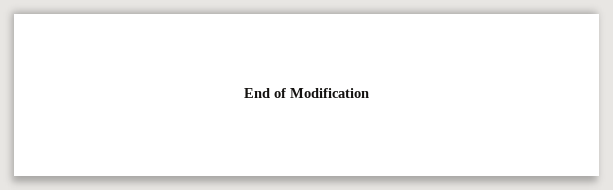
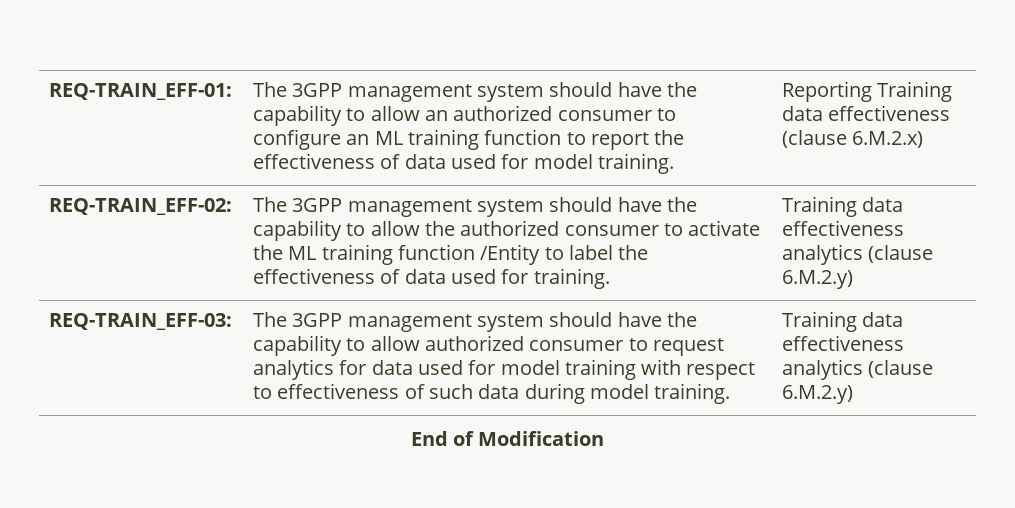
(244, 93) none -> [49,83,233,100] [253,82,697,102] [253,105,676,126] [253,129,685,150] [253,153,674,174] [782,81,953,102] [782,105,951,121] [782,130,924,148] [49,198,233,215] [253,197,697,217] [253,220,761,241] [253,244,649,265] [253,268,610,289] [782,196,904,217] [782,220,905,236] [782,244,934,265] [782,270,854,289] [49,313,233,330] [253,312,697,332] [253,335,724,356] [253,359,756,380] [253,383,731,404] [782,311,904,332] [782,335,905,351] [782,359,934,380] [782,385,854,404] REQ-TRAIN_EFF-01: | The 3GPP management system should have the capability to allow an authorized consumer to configure an ML training function to report the effectiveness of data used for model training. | Reporting Training data effectiveness (clause 6.M.2.x) // REQ-TRAIN_EFF-02: | The 3GPP management system should have the capability to allow the authorized consumer to activate the ML training function /Entity to label the effectiveness of data used for training. | Training data effectiveness analytics (clause 6.M.2.y) // REQ-TRAIN_EFF-03: | The 3GPP management system should have the capability to allow authorized consumer to request analytics for data used for model training with respect to effectiveness of such data during model training. | Training data effectiveness analytics (clause 6.M.2.y) //

